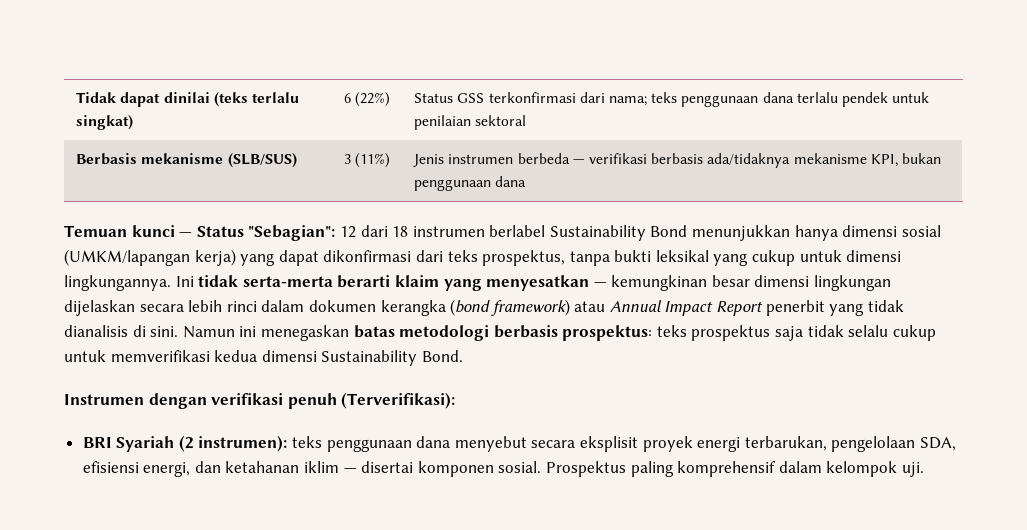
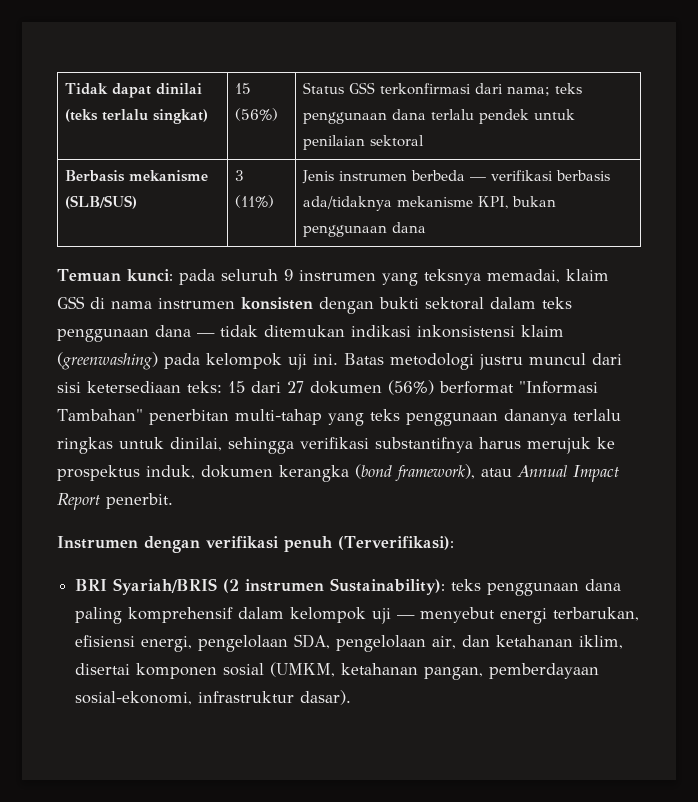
[344,92,391,107] 6 (22%) -> [235,83,252,94] [235,108,279,121] 15 (56%)
[131,225,941,241] [64,249,902,266] [64,275,892,291] [64,300,305,316] kunci — Status "Sebagian": 12 dari 18 instrumen berlabel Sustainability Bond menunjukkan hanya dimensi sosial (UMKM/lapangan kerja) yang dapat dikonfirmasi dari teks prospektus, tanpa bukti leksikal yang cukup untuk dimensi lingkungannya. Ini tidak serta-merta berarti klaim yang menyesatkan — kemungkinan besar dimensi lingkungan dijelaskan secara lebih rinci dalam -> [126,269,609,286] [57,296,572,314] [57,325,564,342] [57,352,622,370] [57,380,598,395] [57,409,621,426] [57,437,615,454] [57,465,195,481] kunci: pada seluruh 9 instrumen yang teksnya memadai, klaim GSS di nama instrumen konsisten dengan bukti sektoral dalam teks penggunaan dana — tidak ditemukan indikasi inkonsistensi klaim (greenwashing) pada kelompok uji ini. Batas metodologi justru muncul dari sisi ketersediaan teks: 15 dari 27 dokumen (56%) berformat "Informasi Tambahan" penerbitan multi-tahap yang teks penggunaan dananya terlalu ringkas untuk dinilai, sehingga verifikasi substantifnya harus merujuk ke prospektus induk,
[490,299,570,316] framework) -> [395,464,475,482] framework),
[765,300,904,316] [64,325,936,341] [64,350,463,366] penerbit yang tidak dianalisis di sini. Namun ini menegaskan batas metodologi berbasis prospektus: teks prospektus saja tidak selalu cukup untuk memverifikasi kedua dimensi Sustainability Bond. -> [106,493,173,509] penerbit.
[116,435,956,452] [82,461,924,477] Syariah (2 instrumen): teks penggunaan dana menyebut secara eksplisit proyek energi terbarukan, pengelolaan SDA, efisiensi energi, dan ketahanan iklim — disertai komponen sosial. Prospektus paling komprehensif dalam kelompok uji. -> [113,578,622,596] [75,607,640,624] [75,634,624,652] [75,662,600,680] [75,690,352,705] Syariah/BRIS (2 instrumen Sustainability): teks penggunaan dana paling komprehensif dalam kelompok uji — menyebut energi terbarukan, efisiensi energi, pengelolaan SDA, pengelolaan air, dan ketahanan iklim, disertai komponen sosial (UMKM, ketahanan pangan, pemberdayaan sosial-ekonomi, infrastruktur dasar).

